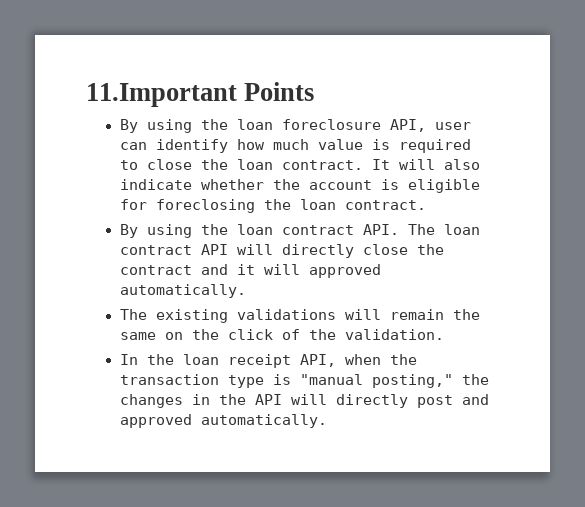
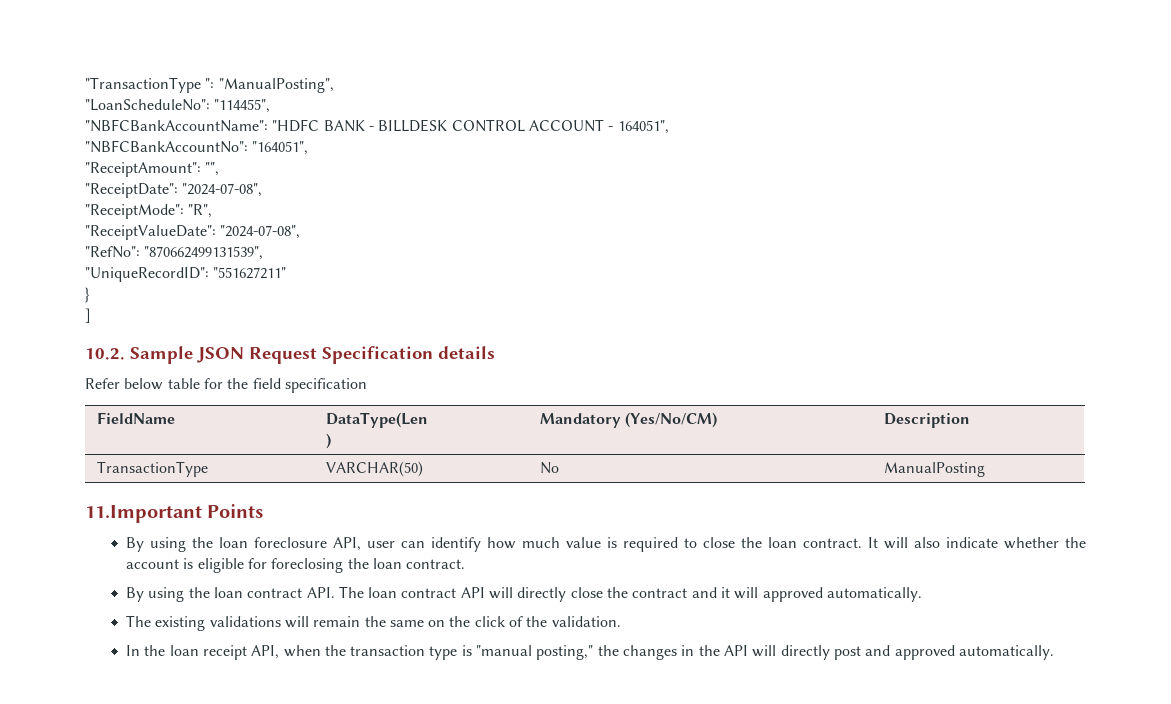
(86, 95) none -> [85,77,334,93] [85,99,271,113] [85,119,669,134] [85,140,309,155] [85,162,220,177] [85,183,263,198] [85,204,213,219] [85,225,301,240] [85,246,264,260] [85,267,287,282] [85,287,90,303] [85,308,91,323] [85,346,495,364] [85,378,367,393] [97,412,176,424] [326,412,429,428] [326,433,332,449] [540,412,718,428] [884,413,971,428] [97,461,209,477] [326,461,424,477] [540,462,560,474] [884,462,986,477] "TransactionType ": "ManualPosting", // "LoanScheduleNo": "114455", // "NBFCBankAccountName": "HDFC BANK - BILLDESK CONTROL ACCOUNT - 164051", // "NBFCBankAccountNo": "164051", // "ReceiptAmount": "", // "ReceiptDate": "2024-07-08", // "ReceiptMode": "R", // "ReceiptValueDate": "2024-07-08", // "RefNo": "870662499131539", // "UniqueRecordID": "551627211" // } // ] // 10.2. Sample JSON Request Specification details // Refer below table for the field specification // FieldName | DataType(Len // ) | Mandatory (Yes/No/CM) | Description // TransactionType | VARCHAR(50) | No | ManualPosting //

